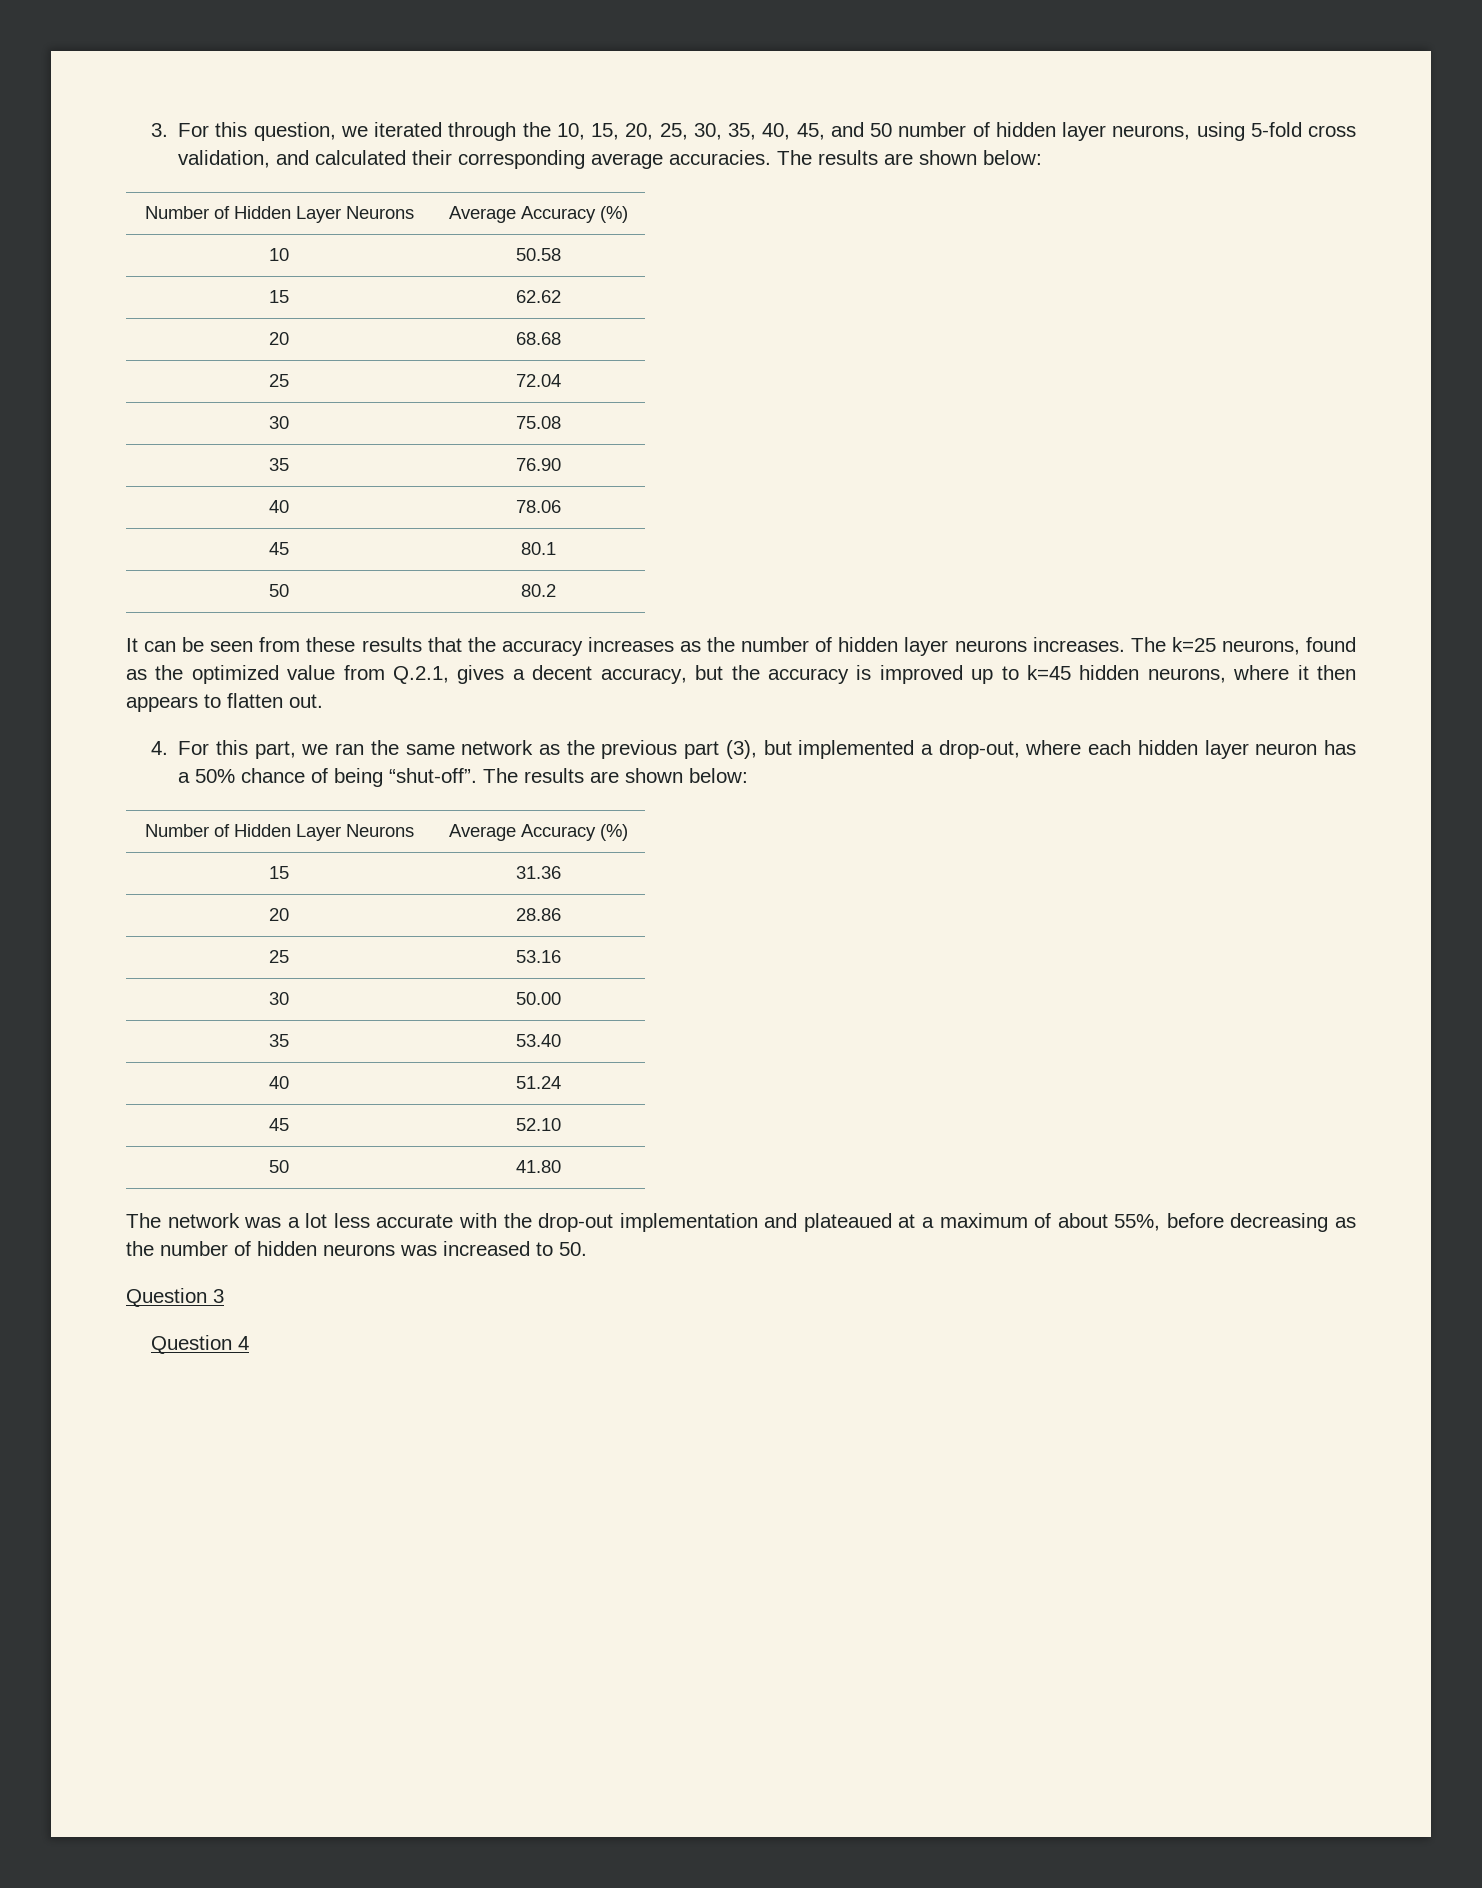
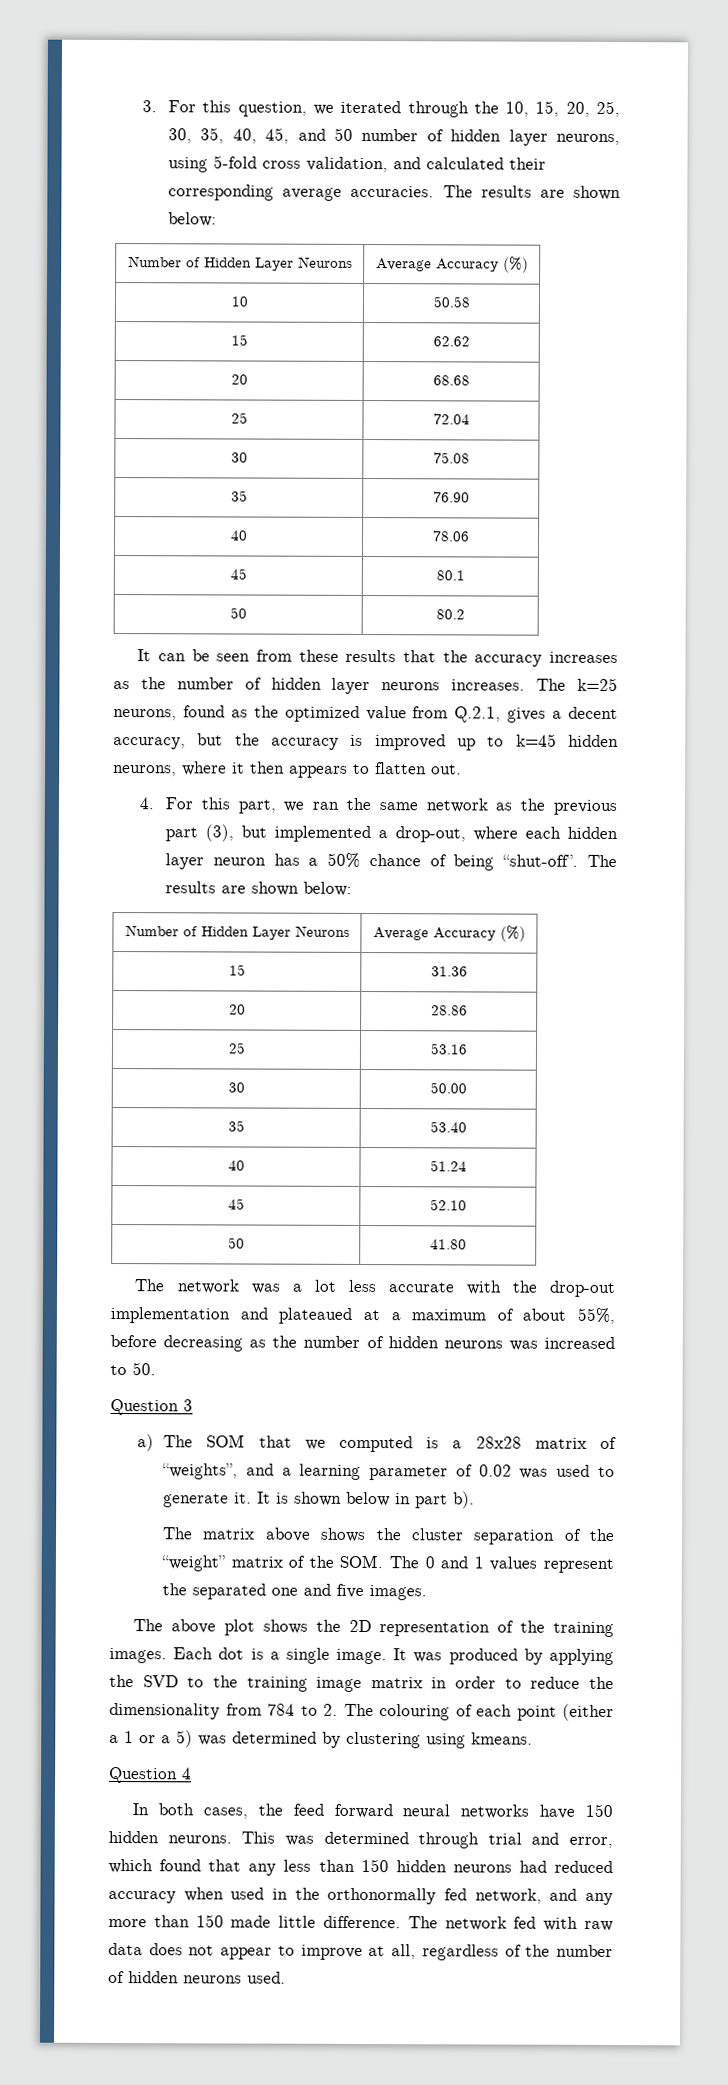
[150,1335,249,1354] Question 4 -> [136,1434,618,1453] [162,1463,615,1481] [163,1491,476,1509] [163,1527,615,1545] [161,1554,614,1574] [162,1583,428,1601] [133,1619,614,1638] [109,1647,614,1666] [109,1674,614,1692] [109,1702,614,1722] [109,1730,533,1749] [109,1766,192,1784] [132,1803,613,1819] [108,1830,613,1849] [108,1858,613,1876] [108,1887,613,1906] [108,1914,613,1932] [108,1942,614,1961] [108,1970,286,1984] a) The SOM that we computed is a 28x28 matrix of “weights”, and a learning parameter of 0.02 was used to generate it. It is shown below in part b). // The matrix above shows the cluster separation of the “weight” matrix of the SOM. The 0 and 1 values represent the separated one and five images. // The above plot shows the 2D representation of the training images. Each dot is a single image. It was produced by applying the SVD to the training image matrix in order to reduce the dimensionality from 784 to 2. The colouring of each point (either a 1 or a 5) was determined by clustering using kmeans. // Question 4 // In both cases, the feed forward neural networks have 150 hidden neurons. This was determined through trial and error, which found that any less than 150 hidden neurons had reduced accuracy when used in the orthonormally fed network, and any more than 150 made little difference. The network fed with raw data does not appear to improve at all, regardless of the number of hidden neurons used.

